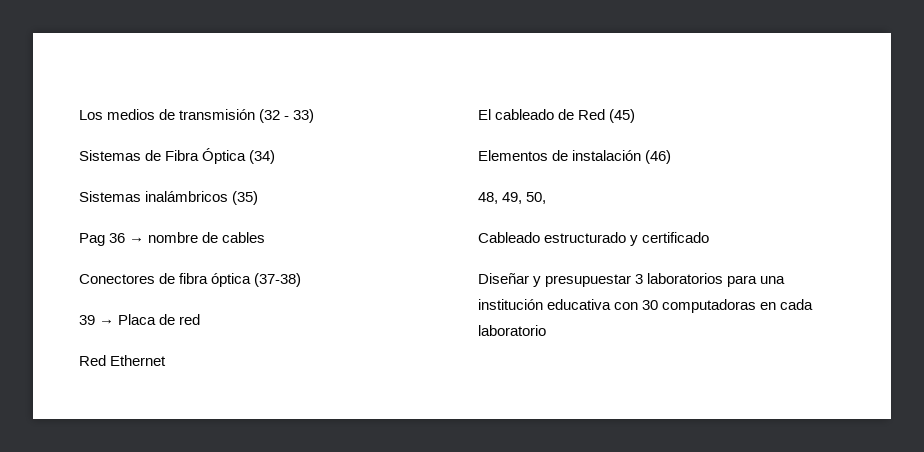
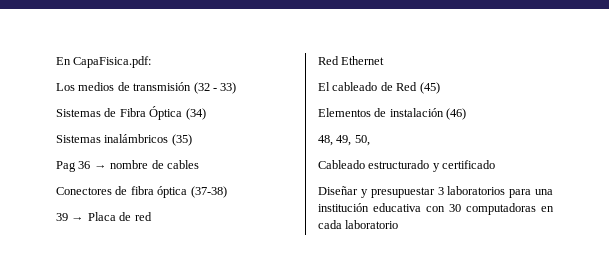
(79, 115) none -> [56,56,152,68] En CapaFisica.pdf: //

